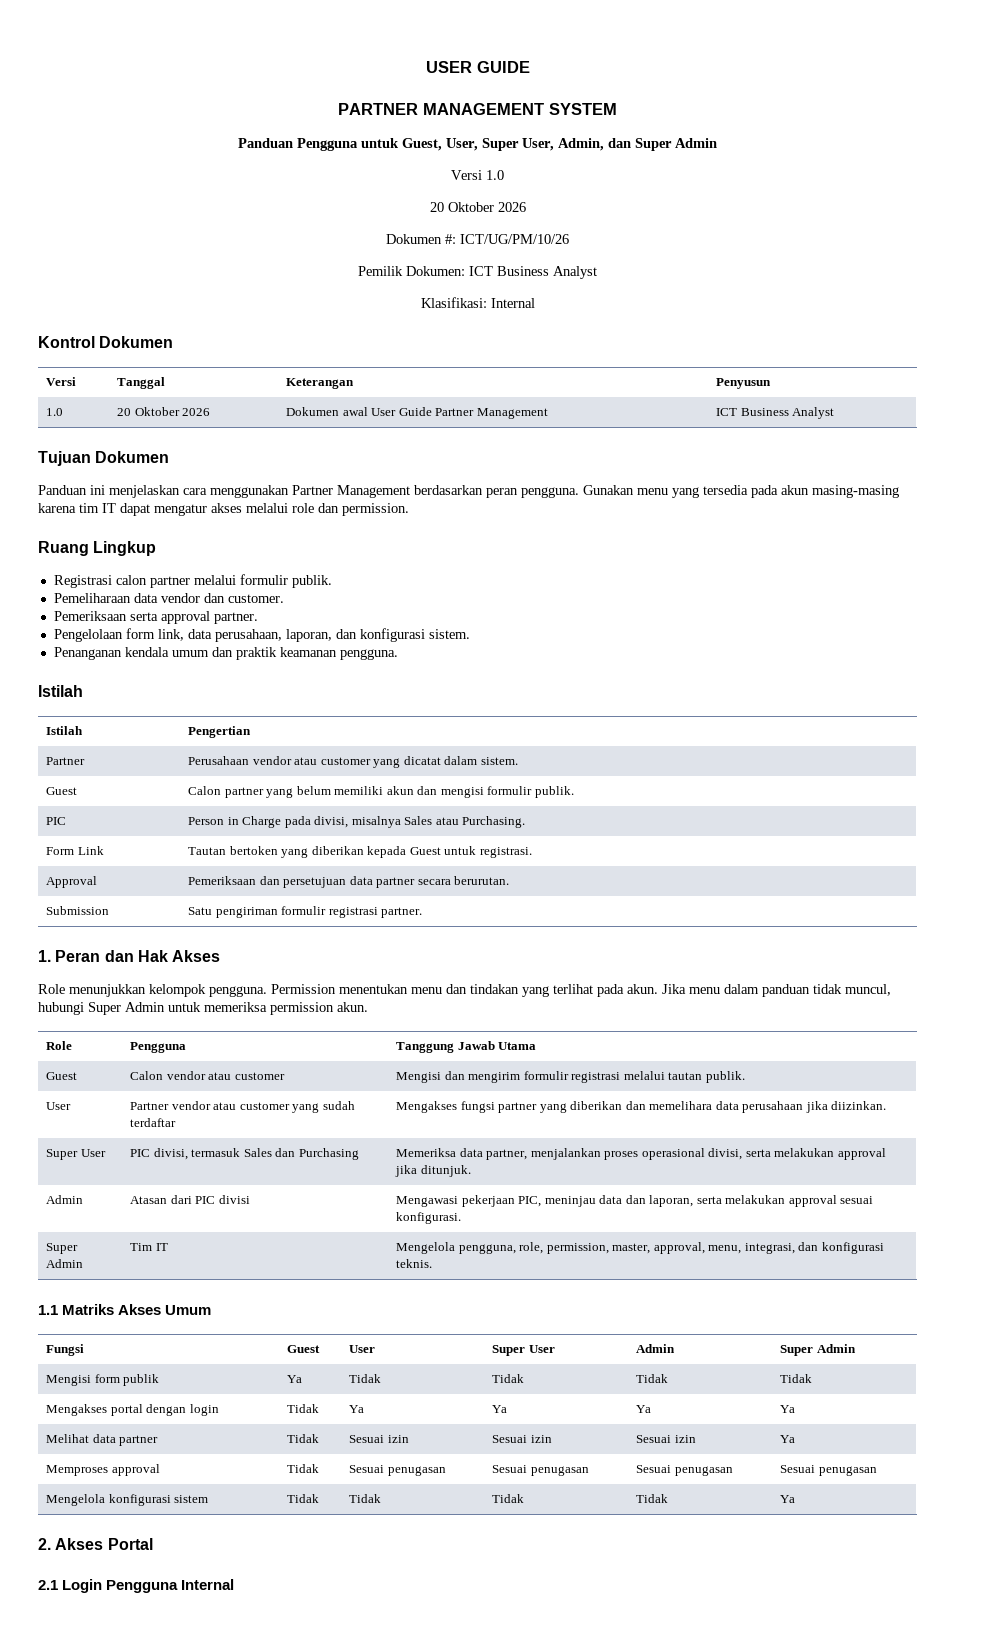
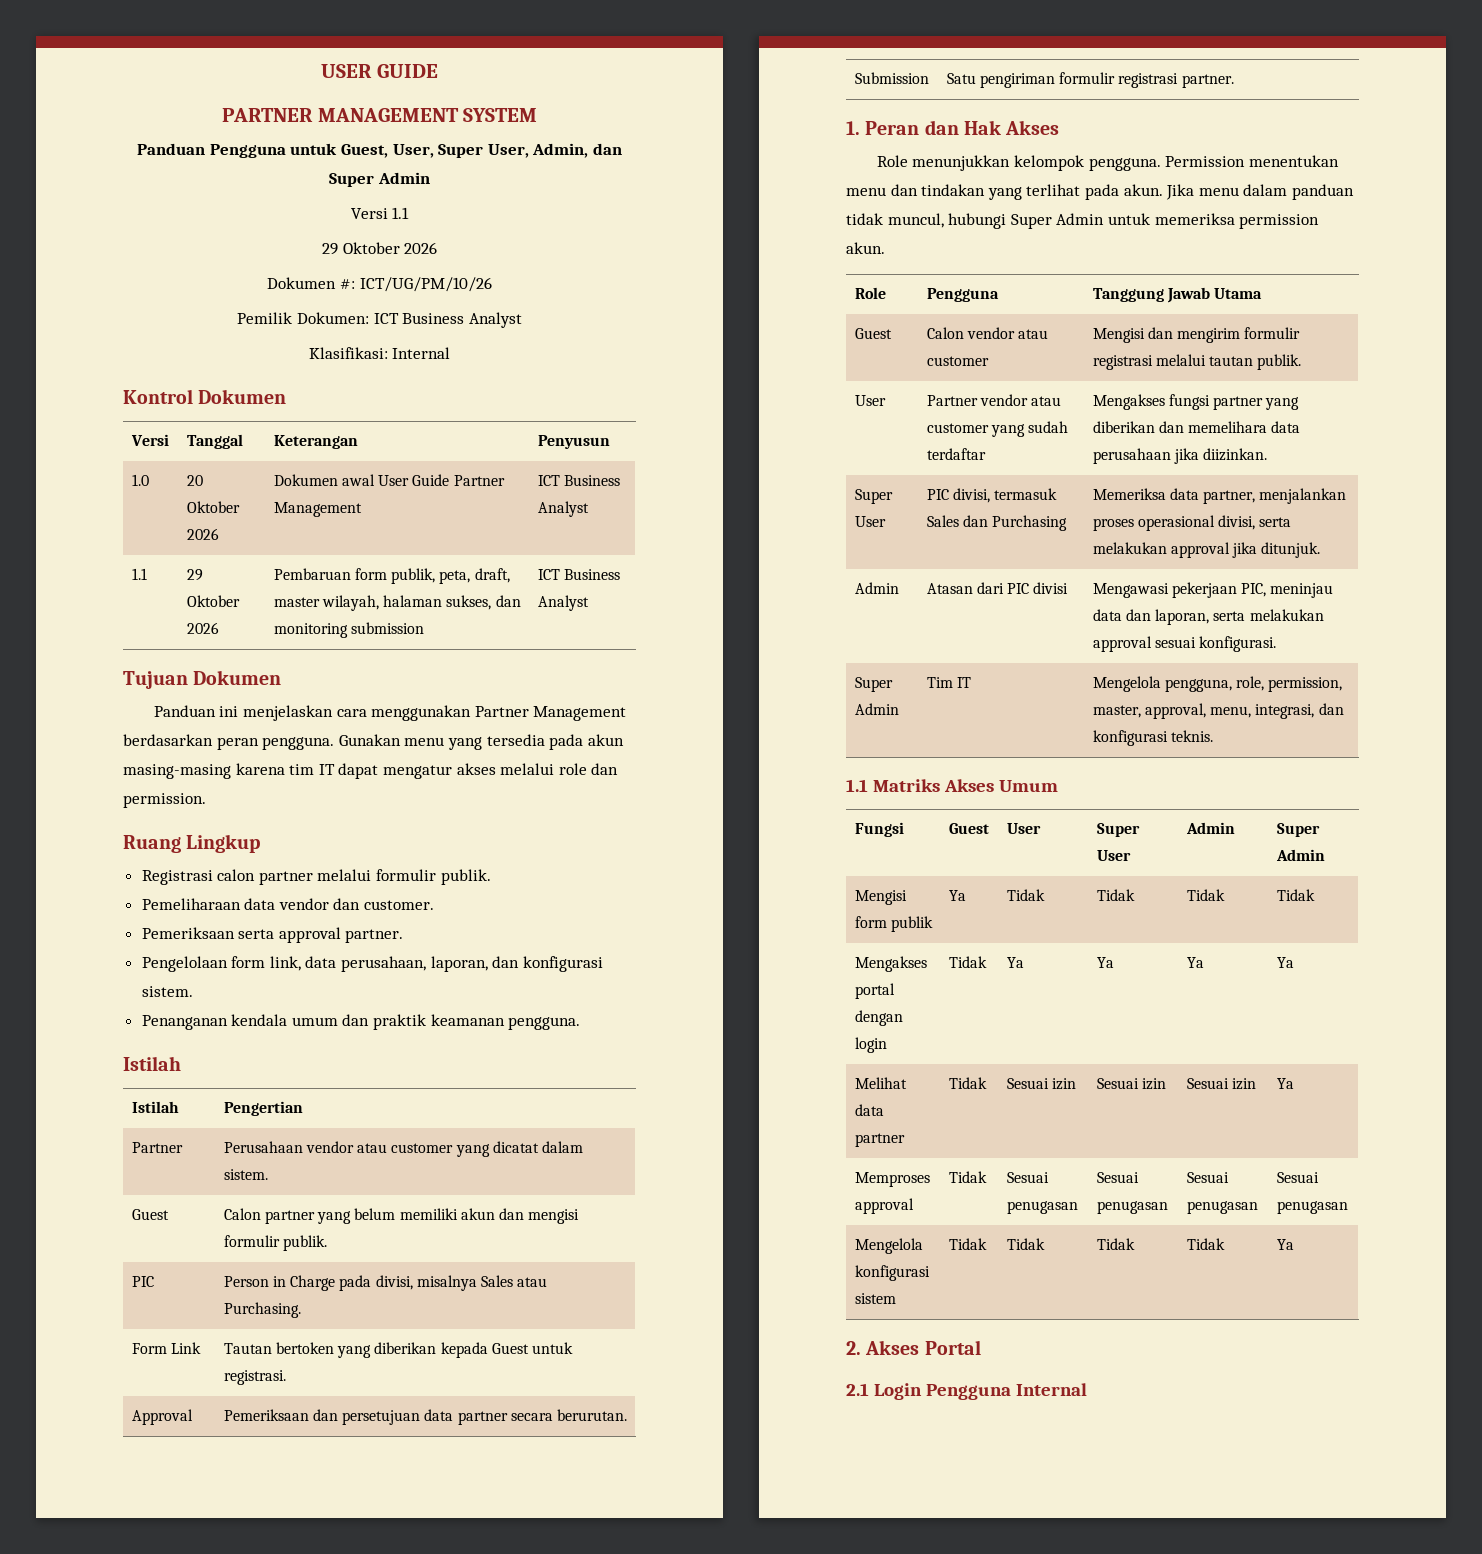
[486,170,504,180] [429,202,444,212] 1.0 // 20 -> [392,207,410,219] [321,243,338,255] 1.1 // 29
(835, 413) none -> [131,568,147,580] [186,569,203,581] [186,595,240,607] [186,622,219,634] [273,568,510,584] [273,595,521,611] [273,622,425,638] [537,569,621,580] [537,595,589,611] // 1.1 | 29 Oktober 2026 | Pembaruan form publik, peta, draft, master wilayah, halaman sukses, dan monitoring submission | ICT Business Analyst

